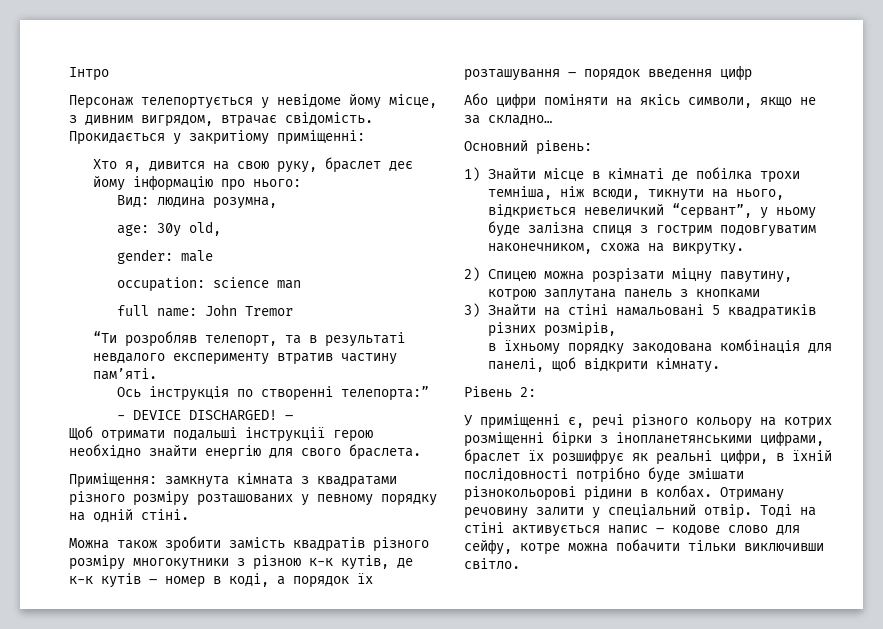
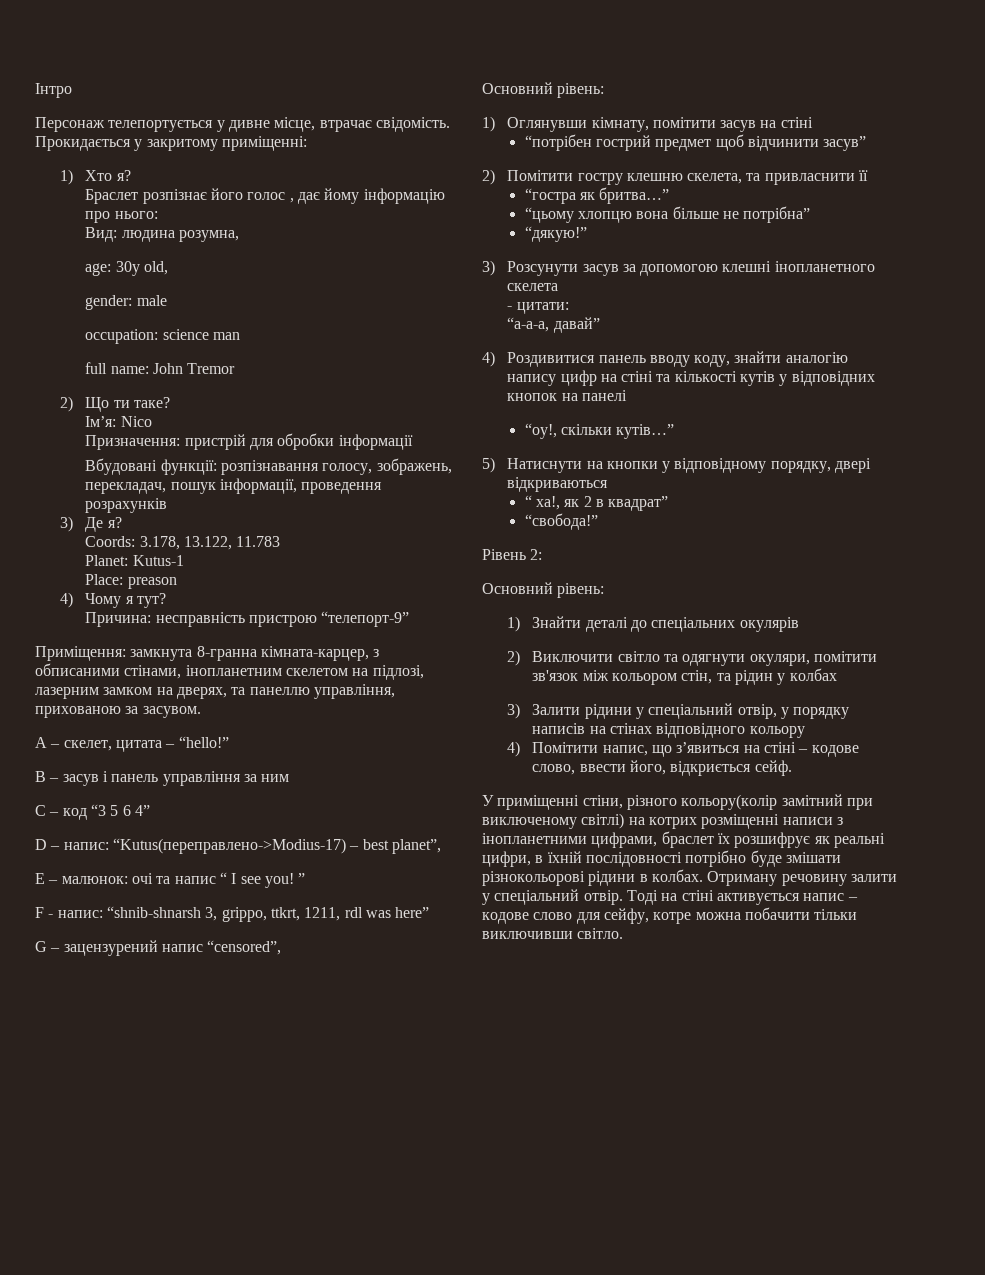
[277,94,437,109] [69,115,213,127] невідоме йому місце, з дивним вигрядом, -> [228,117,316,132] дивне місце,
[189,130,269,145] закритіому -> [146,139,218,151] закритому
[92,157,413,173] Хто я, дивится на свою руку, браслет деє -> [60,169,131,185] [85,188,320,204] 1) Хто я? // Браслет розпізнає його голос , дає
[92,331,405,347] [92,353,397,365] [92,368,157,380] [116,386,429,401] [116,410,293,420] [69,426,373,442] [69,444,421,460] [69,473,397,488] [69,491,437,506] [69,509,189,522] [69,536,429,552] [69,555,413,570] [69,573,373,588] [464,65,752,81] [464,93,816,109] [464,115,552,125] [464,140,592,155] [464,167,800,183] [487,186,784,201] [487,203,816,219] [487,221,816,237] [487,243,744,255] [464,267,792,283] [487,289,760,301] [464,303,816,319] [487,322,616,337] [487,339,832,355] [487,357,720,373] [464,386,536,397] [464,414,832,429] [464,431,752,447] “Ти розробляв телепорт, та в результаті невдалого експерименту втратив частину пам’яті. // Ось інструкція по створенні телепорта:” // - DEVICE DISCHARGED! – // Щоб отримати подальші інструкції герою необхідно знайти енергію для свого браслета. // Приміщення: замкнута кімната з квадратами різного розміру розташованих у певному порядку на одній стіні. // Можна також зробити замість квадратів різного розміру многокутники з різною к-к кутів, де к-к кутів – номер в коді, а порядок їх розташування – порядок введення цифр // Або цифри поміняти на якісь символи, якщо не за складно… // Основний рівень: // 1) Знайти місце в кімнаті де побілка трохи темніша, ніж всюди, тикнути на нього, відкриється невеличкий “сервант”, у ньому буде залізна спиця з гострим подовгуватим наконечником, схожа на викрутку. // 2) Спицею можна розрізати міцну павутину, котрою заплутана панель з кнопками // 3) Знайти на стіні намальовані 5 квадратиків різних розмірів, // в їхньому порядку закодована комбінація для панелі, щоб відкрити кімнату. // Рівень 2: // У приміщенні є, речі різного кольору на котрих розміщенні бірки з інопланетянськими -> [60,396,171,412] [85,416,152,427] [85,433,413,450] [85,458,452,475] [85,478,383,494] [85,498,168,513] [60,516,122,532] [85,536,281,550] [85,555,184,566] [85,574,177,589] [60,592,167,608] [85,611,410,627] [35,646,380,661] [35,663,424,680] [35,684,395,699] [35,706,201,718] [35,736,229,752] [35,771,290,786] [35,804,150,820] [35,838,441,854] [35,872,306,888] [35,906,430,922] [35,940,282,956] [482,82,605,98] [482,116,813,132] [524,134,867,151] [482,169,869,185] [524,187,670,204] [524,206,811,223] [524,226,587,242] [482,260,875,276] [507,283,559,291] [507,302,569,314] [507,317,600,333] [482,351,848,367] [507,370,875,386] [507,390,627,401] [524,423,675,439] [482,457,872,473] [507,477,609,492] [524,495,669,511] [524,513,598,530] [482,549,543,560] [482,582,605,598] [507,616,799,632] [507,650,877,666] [532,668,837,685] [507,703,850,719] [532,723,805,738] [507,741,859,757] [532,760,792,776] [482,794,873,810] [482,813,843,829] [482,833,587,844] 2) Що ти таке? // Ім’я: Nico // Призначення: пристрій для обробки інформації // Вбудовані функції: розпізнавання голосу, зображень, перекладач, пошук інформації, проведення розрахунків // 3) Де я? // Coords: 3.178, 13.122, 11.783 // Planet: Kutus-1 // Place: preason // 4) Чому я тут? // Причина: несправність пристрою “телепорт-9” // Приміщення: замкнута 8-гранна кімната-карцер, з обписаними стінами, інопланетним скелетом на підлозі, лазерним замком на дверях, та панеллю управління, прихованою за засувом. // A – скелет, цитата – “hello!” // B – засув і панель управління за ним // C – код “3 5 6 4” // D – напис: “Kutus(переправлено->Modius-17) – best planet”, // E – малюнок: очі та напис “ I see you! ” // F - напис: “shnib-shnarsh 3, grippo, ttkrt, 1211, rdl was here” // G – зацензурений напис “censored”, // Основний рівень: // 1) Оглянувши кімнату, помітити засув на стіні // “потрібен гострий предмет щоб відчинити засув” // 2) Помітити гостру клешню скелета, та привласнити її // “гостра як бритва…” // “цьому хлопцю вона більше не потрібна” // “дякую!” // 3) Розсунути засув за допомогою клешні інопланетного скелета // - цитати: // “а-а-а, давай” // 4) Роздивитися панель вводу коду, знайти аналогію напису цифр на стіні та кількості кутів у відповідних кнопок на панелі // “оу!, скільки кутів…” // 5) Натиснути на кнопки у відповідному порядку, двері відкриваються // “ ха!, як 2 в квадрат” // “свобода!” // Рівень 2: // Основний рівень: // 1) Знайти деталі до спеціальних окулярів // 2) Виключити світло та одягнути окуляри, помітити зв'язок між кольором стін, та рідин у колбах // 3) Залити рідини у спеціальний отвір, у порядку написів на стінах відповідного кольору // 4) Помітити напис, що з’явиться на стіні – кодове слово, ввести його, відкриється сейф. // У приміщенні стіни, різного кольору(колір замітний при виключеному світлі) на котрих розміщенні написи з інопланетними

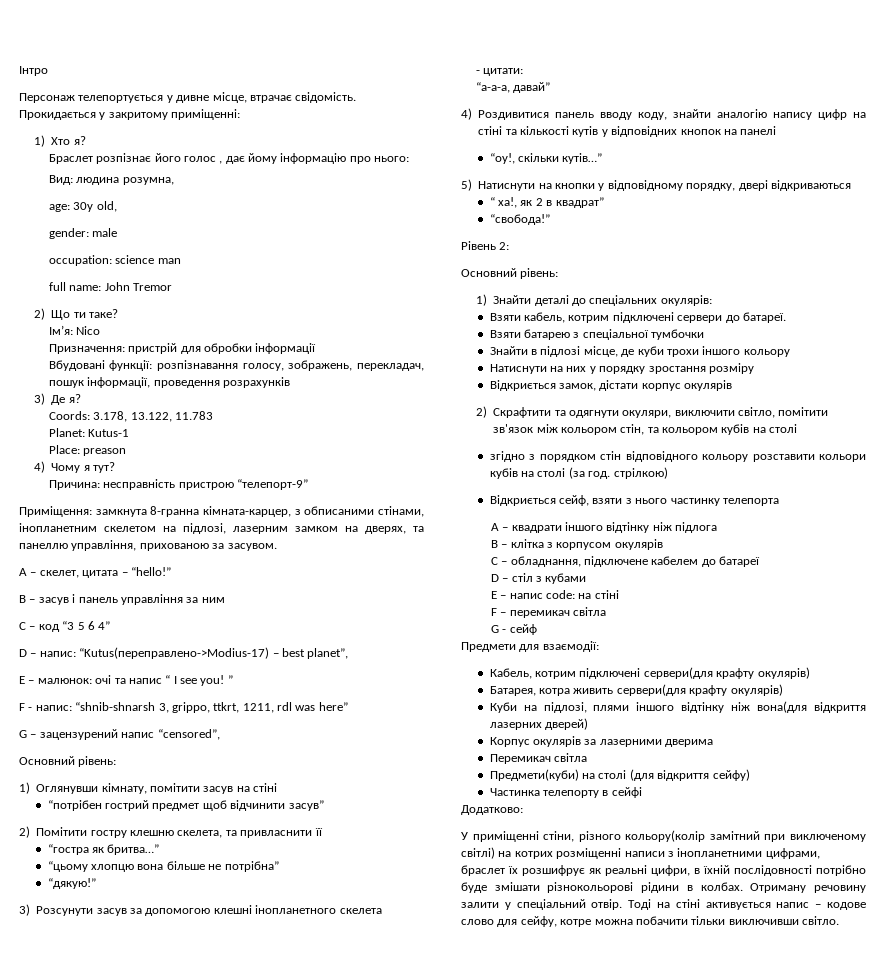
(736, 624) none -> [660,295,712,306] [489,312,786,323] [489,329,705,340] [489,346,790,357] [489,363,754,374] [489,380,681,391] окулярів: // Взяти кабель, котрим підключені сервери до батареї. // Взяти батарею з спеціальної тумбочки // Знайти в підлозі місце, де куби трохи іншого кольору // Натиснути на них у порядку зростання розміру // Відкриється замок, дістати корпус
[532,651,660,662] Виключити світло -> [493,407,552,418] Скрафтити
(810, 660) none -> [674,407,776,418] виключити світло,
[734,668,837,685] [507,703,850,719] [532,723,805,738] [507,741,859,757] [532,760,792,776] рідин у колбах // 3) Залити рідини у спеціальний отвір, у порядку написів на стінах відповідного кольору // 4) Помітити напис, що з’явиться на стіні – кодове слово, ввести його, відкриється сейф. -> [662,424,798,435] [489,451,866,462] [489,467,668,479] [489,495,779,506] [490,522,718,533] [490,539,663,550] [490,556,761,567] [490,573,587,584] [490,590,619,599] [490,607,606,618] [490,624,537,635] [461,641,599,652] [489,667,810,679] [489,684,783,696] [489,701,866,713] [489,718,589,730] [489,736,714,747] [489,753,588,764] [489,769,750,781] [489,787,642,798] [461,805,523,815] кольором кубів на столі // згідно з порядком стін відповідного кольору розставити кольори кубів на столі (за год. стрілкою) // Відкриється сейф, взяти з нього частинку телепорта // A – квадрати іншого відтінку ніж підлога // B – клітка з корпусом окулярів // C – обладнання, підключене кабелем до батареї // D – стіл з кубами // E – напис code: на стіні // F – перемикач світла // G - сейф // Предмети для взаємодії: // Кабель, котрим підключені сервери(для крафту окулярів) // Батарея, котра живить сервери(для крафту окулярів) // Куби на підлозі, плями іншого відтінку ніж вона(для відкриття лазерних дверей) // Корпус окулярів за лазерними дверима // Перемикач світла // Предмети(куби) на столі (для відкриття сейфу) // Частинка телепорту в сейфі // Додатково:

